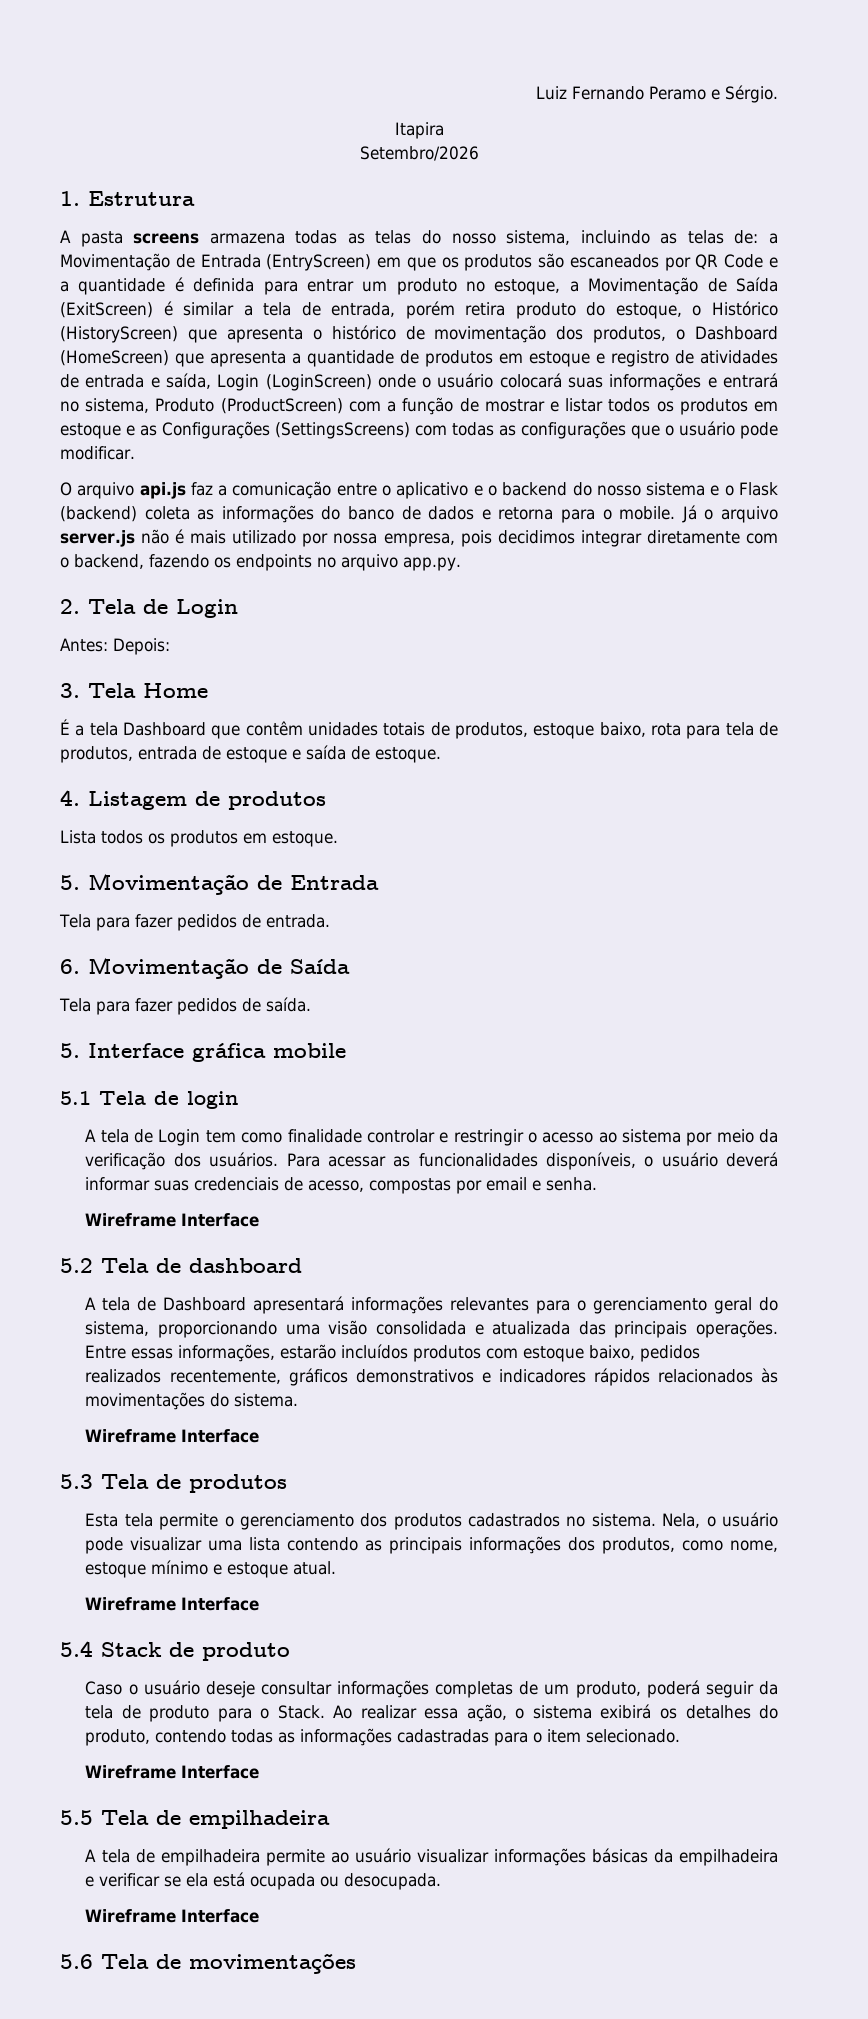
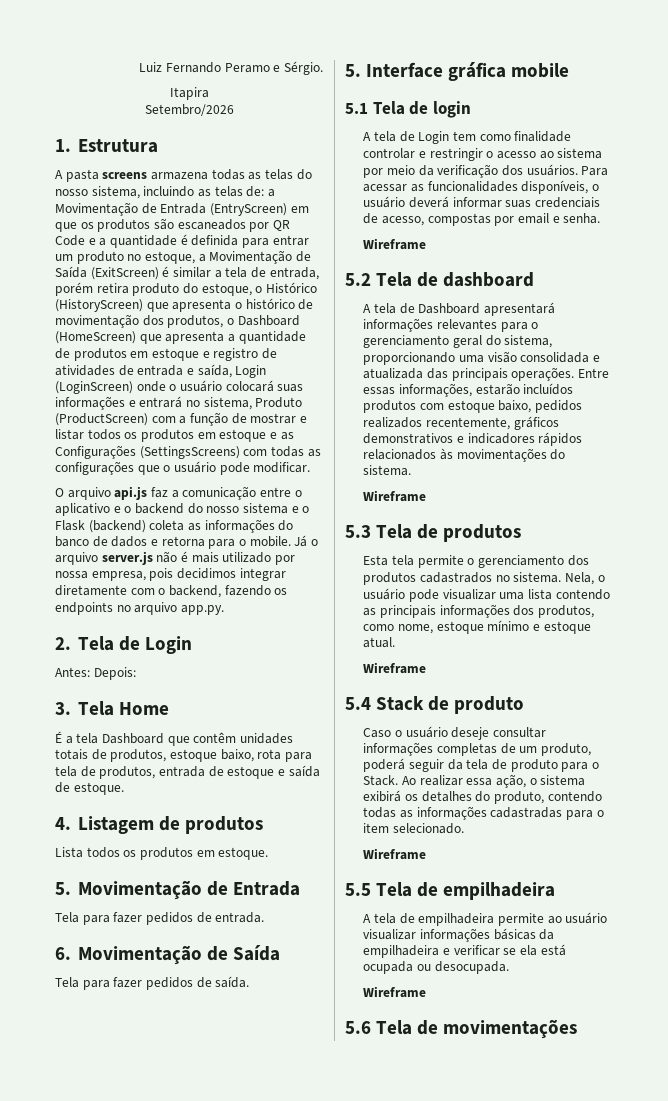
[181,1213,260,1227] Interface -> (427, 244) none
[181,1429,260,1443] Interface -> (427, 496) none
[181,1597,260,1611] Interface -> (427, 668) none
[181,1765,260,1779] Interface -> (427, 854) none
[181,1909,260,1923] Interface -> (427, 992) none

